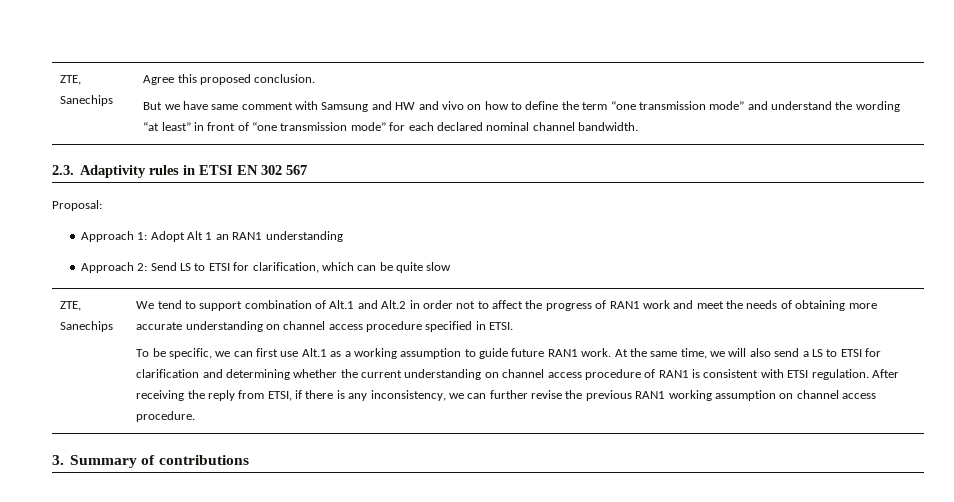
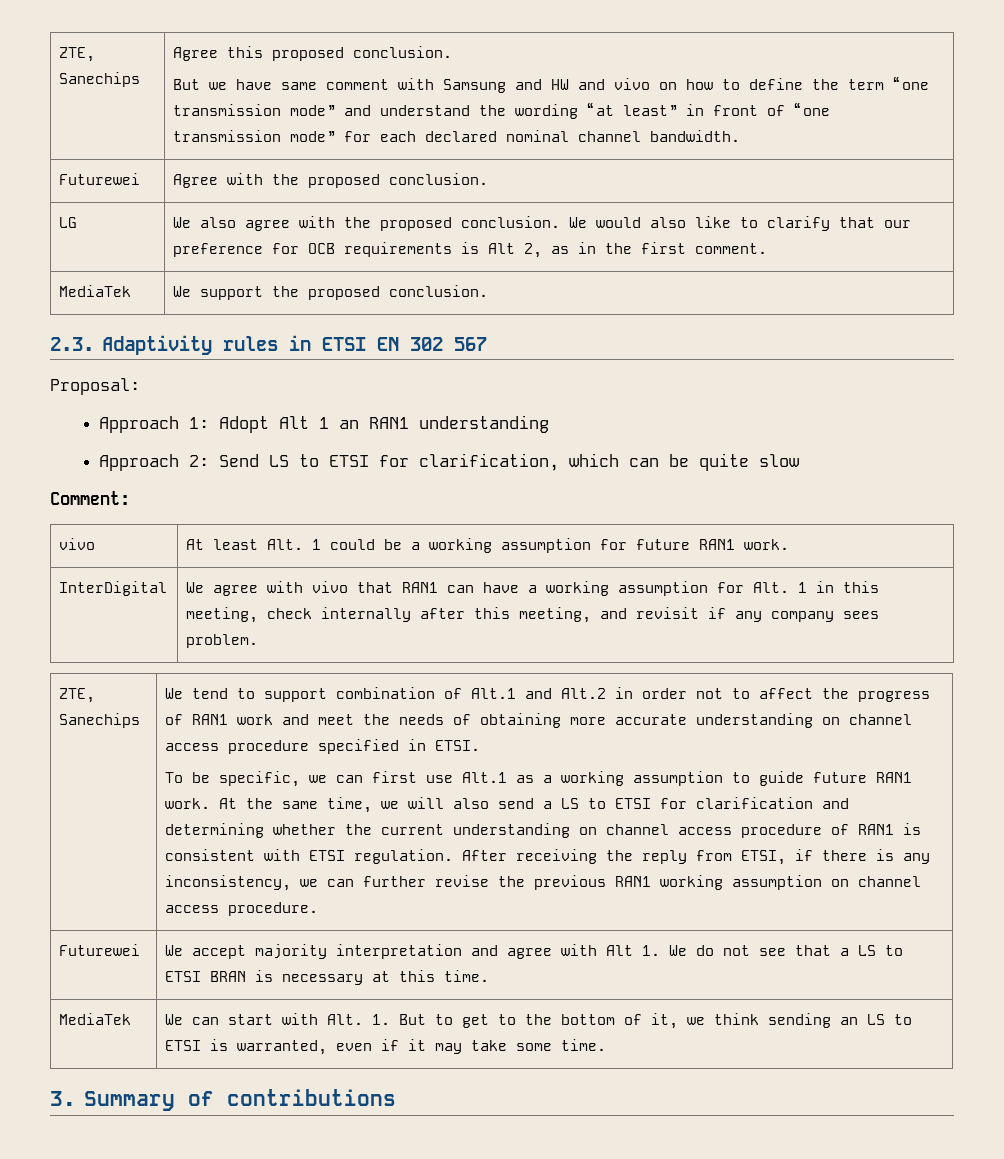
(639, 126) none -> [59,173,141,185] [173,173,489,188] [59,217,78,228] [173,216,912,231] [173,242,768,258] [59,285,132,297] [173,285,489,300] // Futurewei | Agree with the proposed conclusion. // LG | We also agree with the proposed conclusion. We would also like to clarify that our preference for OCB requirements is Alt 2, as in the first comment. // MediaTek | We support the proposed conclusion.
(452, 266) none -> [50,491,130,505] [59,538,96,550] [186,538,790,553] [59,581,168,596] [186,581,880,596] [186,607,880,623] [186,634,259,648] // Comment: // vivo | At least Alt. 1 could be a working assumption for future RAN1 work. // InterDigital | We agree with vivo that RAN1 can have a working assumption for Alt. 1 in this meeting, check internally after this meeting, and revisit if any company sees problem.
(196, 416) none -> [59,944,141,956] [165,944,904,959] [165,970,490,985] [59,1013,132,1025] [165,1013,913,1029] [165,1039,607,1055] // Futurewei | We accept majority interpretation and agree with Alt 1. We do not see that a LS to ETSI BRAN is necessary at this time. // MediaTek | We can start with Alt. 1. But to get to the bottom of it, we think sending an LS to ETSI is warranted, even if it may take some time.

